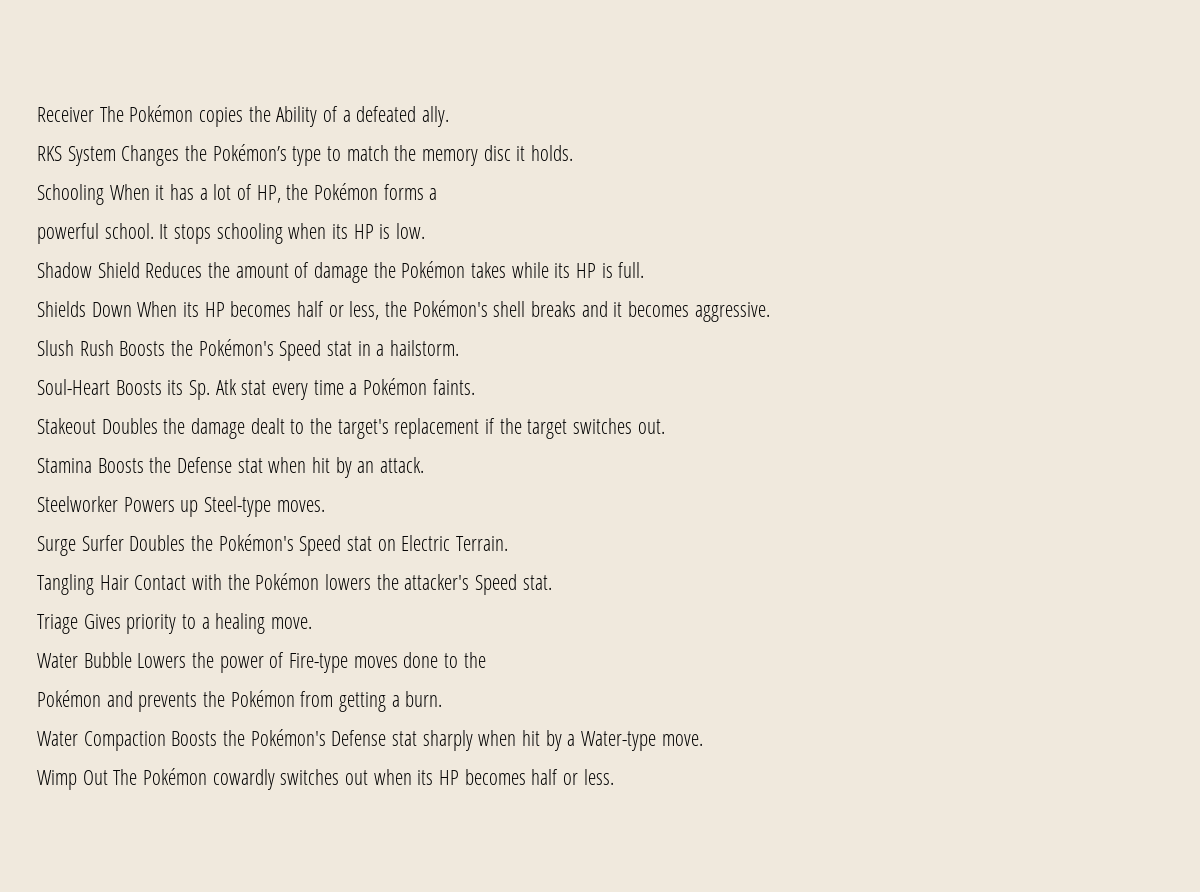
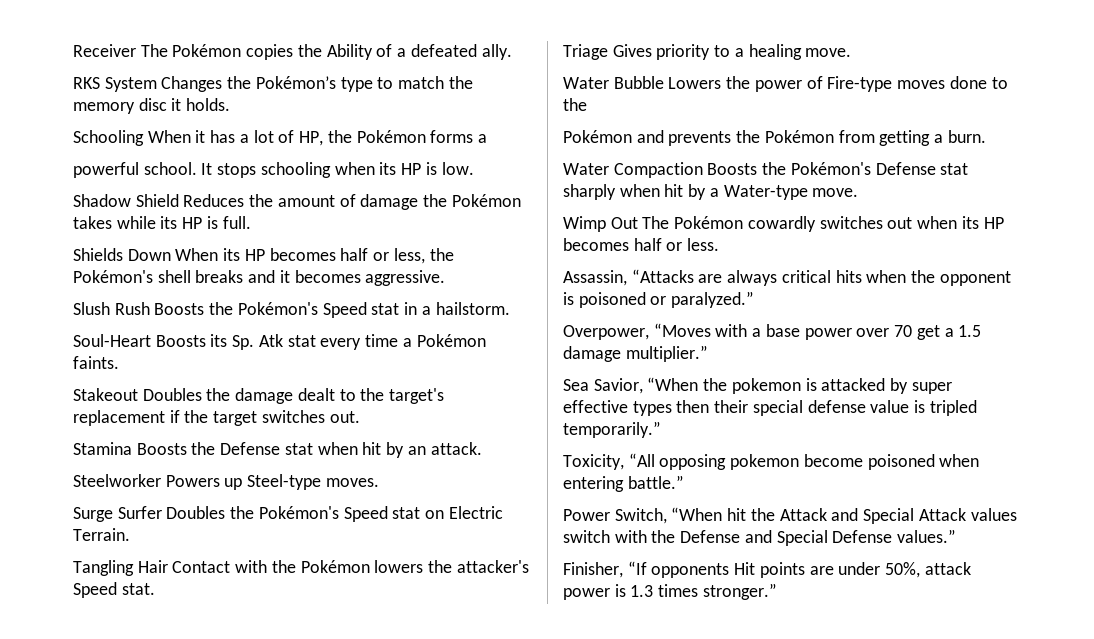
(614, 777) none -> [563,269,1011,286] [563,291,755,308] [563,323,982,340] [563,345,708,362] [563,377,952,394] [563,400,977,416] [563,421,661,438] [563,453,980,470] [563,475,684,492] [563,507,1017,524] [563,529,957,546] [563,561,971,578] [563,583,777,600] // Assassin, “Attacks are always critical hits when the opponent is poisoned or paralyzed.” // Overpower, “Moves with a base power over 70 get a 1.5 damage multiplier.” // Sea Savior, “When the pokemon is attacked by super effective types then their special defense value is tripled temporarily.” // Toxicity, “All opposing pokemon become poisoned when entering battle.” // Power Switch, “When hit the Attack and Special Attack values switch with the Defense and Special Defense values.” // Finisher, “If opponents Hit points are under 50%, attack power is 1.3 times stronger.”

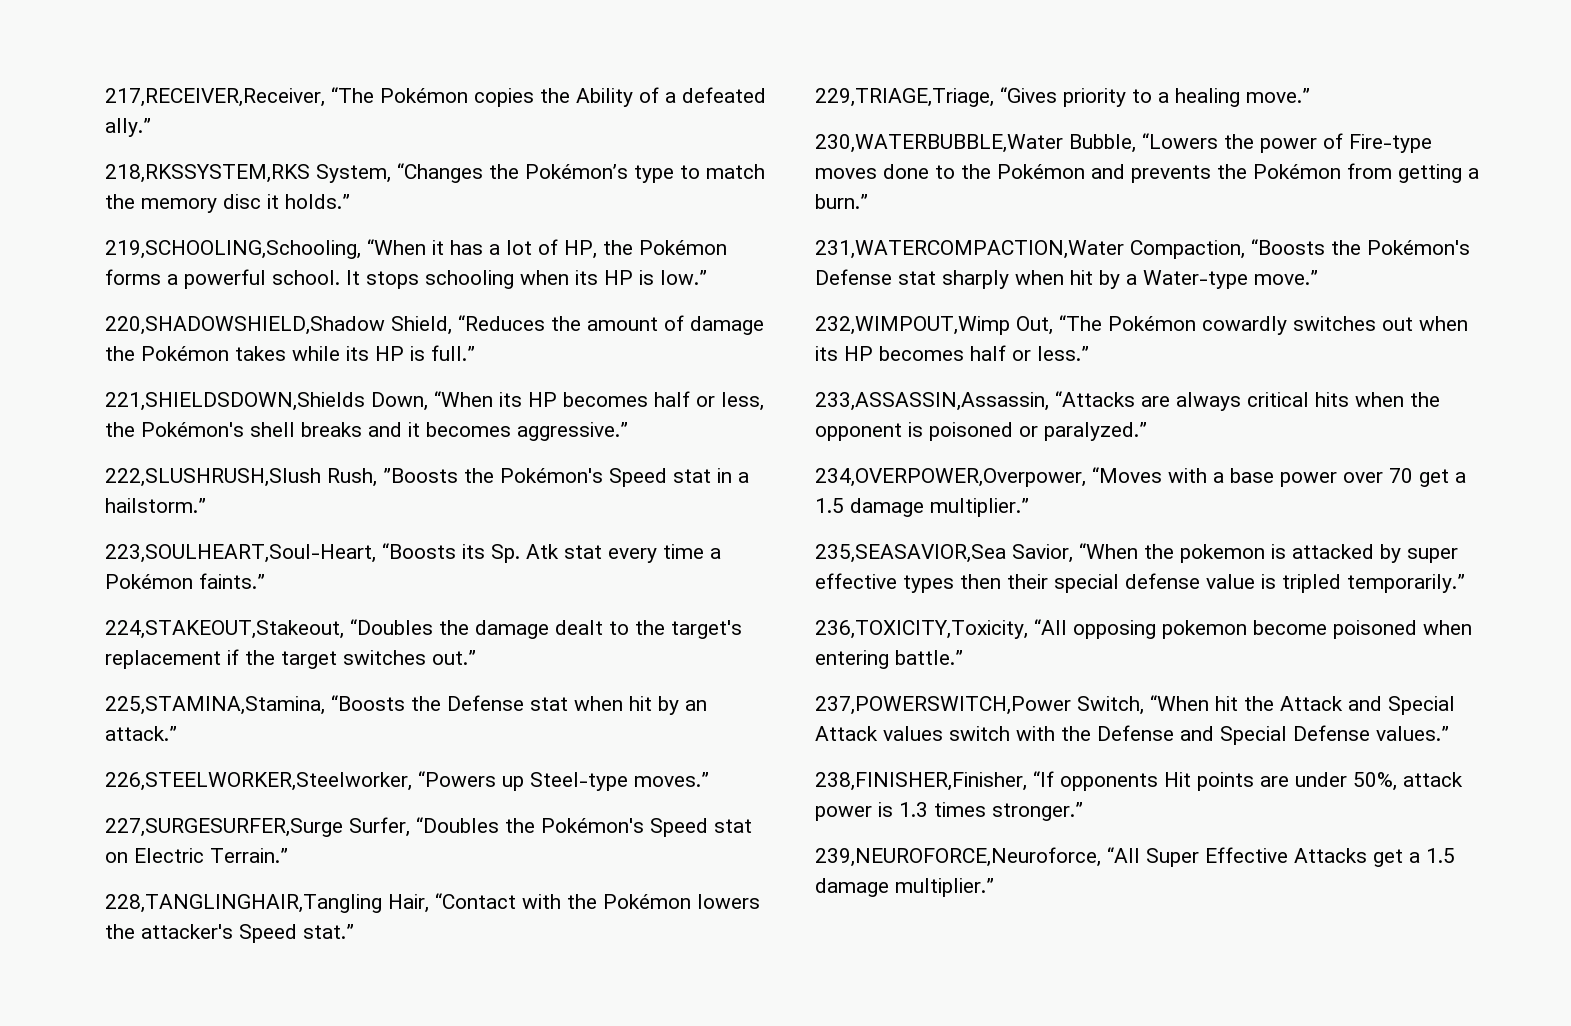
[73,44,168,57] Receiver The -> [105,87,374,107] 217,RECEIVER,Receiver, “The
[481,44,512,60] [73,76,223,92] ally. // RKS System Changes -> [105,118,151,137] [105,163,483,183] ally.” // 218,RKSSYSTEM,RKS System, “Changes
[186,98,231,111] [73,130,191,146] holds. // Schooling When -> [285,194,350,209] [105,239,426,259] holds.” // 219,SCHOOLING,Schooling, “When
(487, 138) // -> (178, 279) none
[441,162,474,175] [73,194,245,207] low. // Shadow Shield Reduces -> [660,270,707,285] [105,315,545,335] low.” // 220,SHADOWSHIELD,Shadow Shield, “Reduces
[222,216,251,229] [73,248,219,261] full. // Shields Down When -> [431,345,475,361] [105,391,493,411] full.” // 221,SHIELDSDOWN,Shields Down, “When
[365,270,446,286] [73,302,205,315] aggressive. // Slush Rush Boosts -> [517,422,628,441] [105,468,458,487] aggressive.” // 222,SLUSHRUSH,Slush Rush, ”Boosts
[435,302,510,315] [73,334,206,347] hailstorm. // Soul-Heart Boosts -> [105,498,206,513] [105,543,456,563] hailstorm.” // 223,SOULHEART,Soul-Heart, “Boosts
[73,356,119,369] [73,388,202,401] faints. // Stakeout Doubles -> [199,573,265,589] [105,619,433,639] faints.” // 224,STAKEOUT,Stakeout, “Doubles
[329,411,360,423] [73,442,187,455] out. // Stamina Boosts -> [432,650,476,665] [105,695,405,715] out.” // 225,STAMINA,Stamina, “Boosts
[430,442,482,455] [73,474,379,490] [73,506,226,522] attack. // Steelworker Powers up Steel-type moves. // Surge Surfer Doubles -> [105,726,177,741] [105,771,709,791] [105,817,499,837] attack.” // 226,STEELWORKER,Steelworker, “Powers up Steel-type moves.” // 227,SURGESURFER,Surge Surfer, “Doubles
[73,528,130,541] [73,560,231,576] Terrain. // Tangling Hair Contact -> [210,848,288,863] [105,893,516,913] Terrain.” // 228,TANGLINGHAIR,Tangling Hair, “Contact
[121,583,155,595] [563,44,652,60] stat. // Triage Gives -> [303,924,354,939] [815,87,1057,107] stat.” // 229,TRIAGE,Triage, “Gives
[805,48,852,57] [563,76,722,89] move. // Water Bubble Lowers -> [1246,88,1310,103] [815,133,1218,153] move.” // 230,WATERBUBBLE,Water Bubble, “Lowers
(587, 104) // -> (991, 171) none
[947,130,986,143] [563,162,758,178] burn. // Water Compaction Boosts -> [815,194,868,209] [815,239,1325,259] burn.” // 231,WATERCOMPACTION,Water Compaction, “Boosts
[812,188,859,197] [563,216,670,232] move. // Wimp Out The -> [1254,270,1318,285] [815,315,1102,335] move.” // 232,WIMPOUT,Wimp Out, “The
[687,238,720,251] [563,270,627,286] less. // Assassin, -> [1037,346,1089,361] [815,392,1049,411] less.” // 233,ASSASSIN,Assassin,
[563,325,649,340] Overpower, -> [815,468,1086,487] 234,OVERPOWER,Overpower,
[563,379,589,391] Sea -> [815,544,1006,563] 235,SEASAVIOR,Sea
[563,454,624,470] Toxicity, -> [815,620,1028,639] 236,TOXICITY,Toxicity,
[563,509,610,521] Power -> [815,696,1071,715] 237,POWERSWITCH,Power
[563,562,623,578] Finisher, -> [815,772,1027,791] 238,FINISHER,Finisher,
(777, 591) none -> [815,847,1455,867] [815,878,994,897] // 239,NEUROFORCE,Neuroforce, “All Super Effective Attacks get a 1.5 damage multiplier.”

